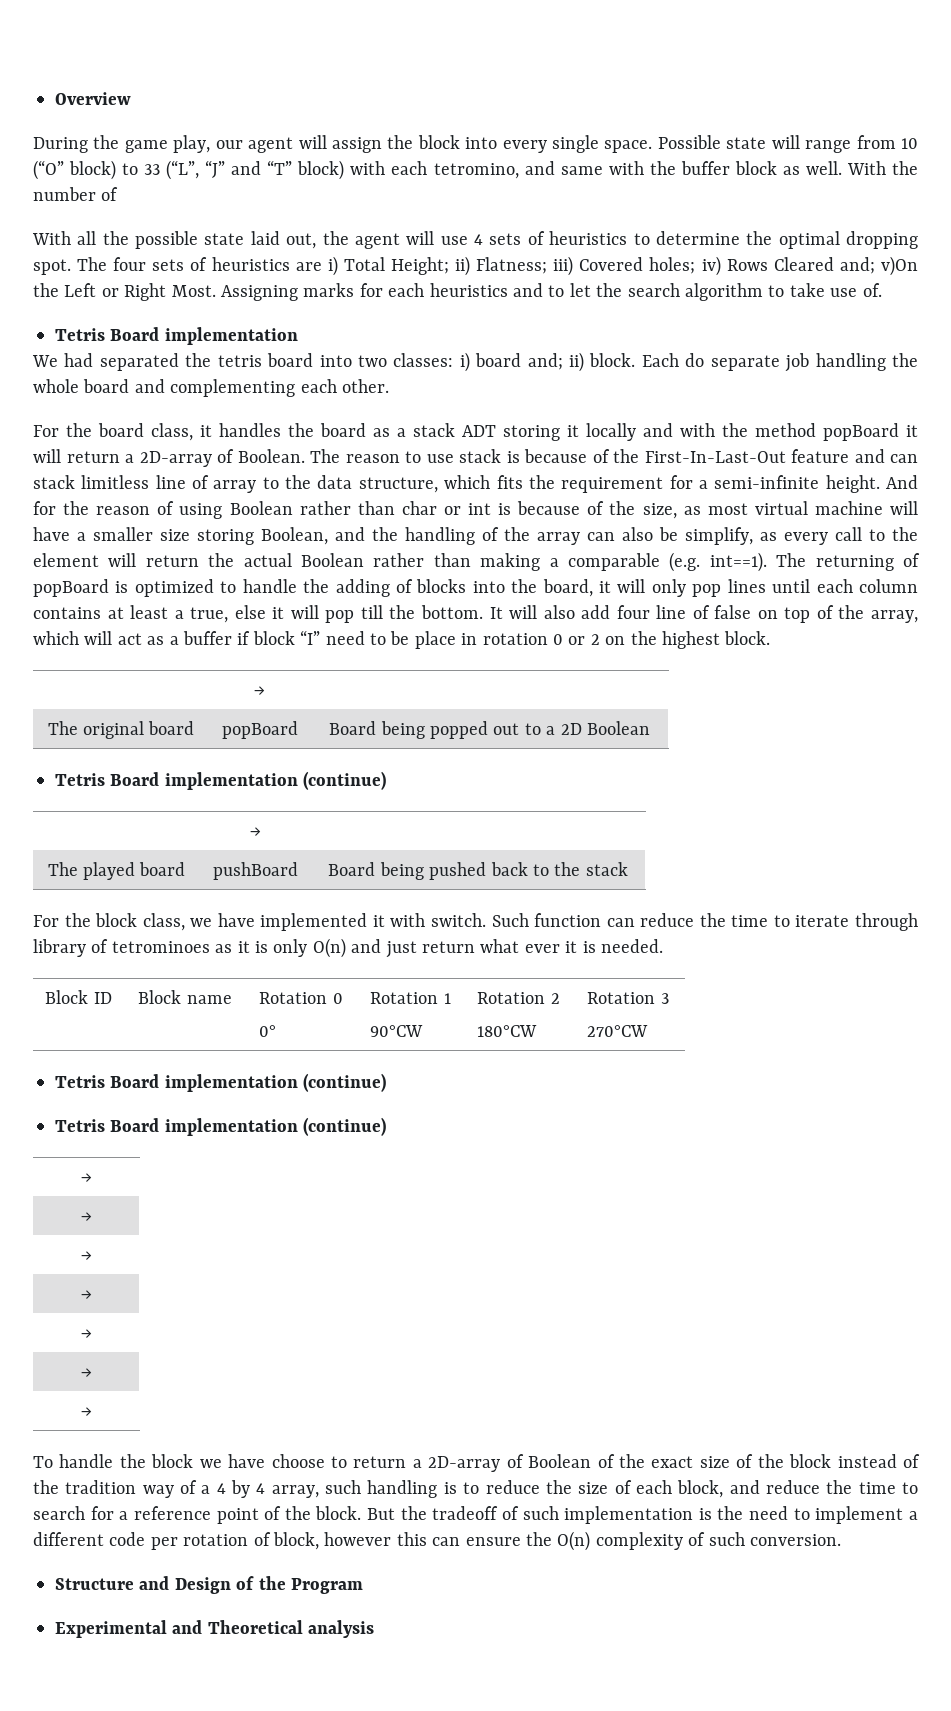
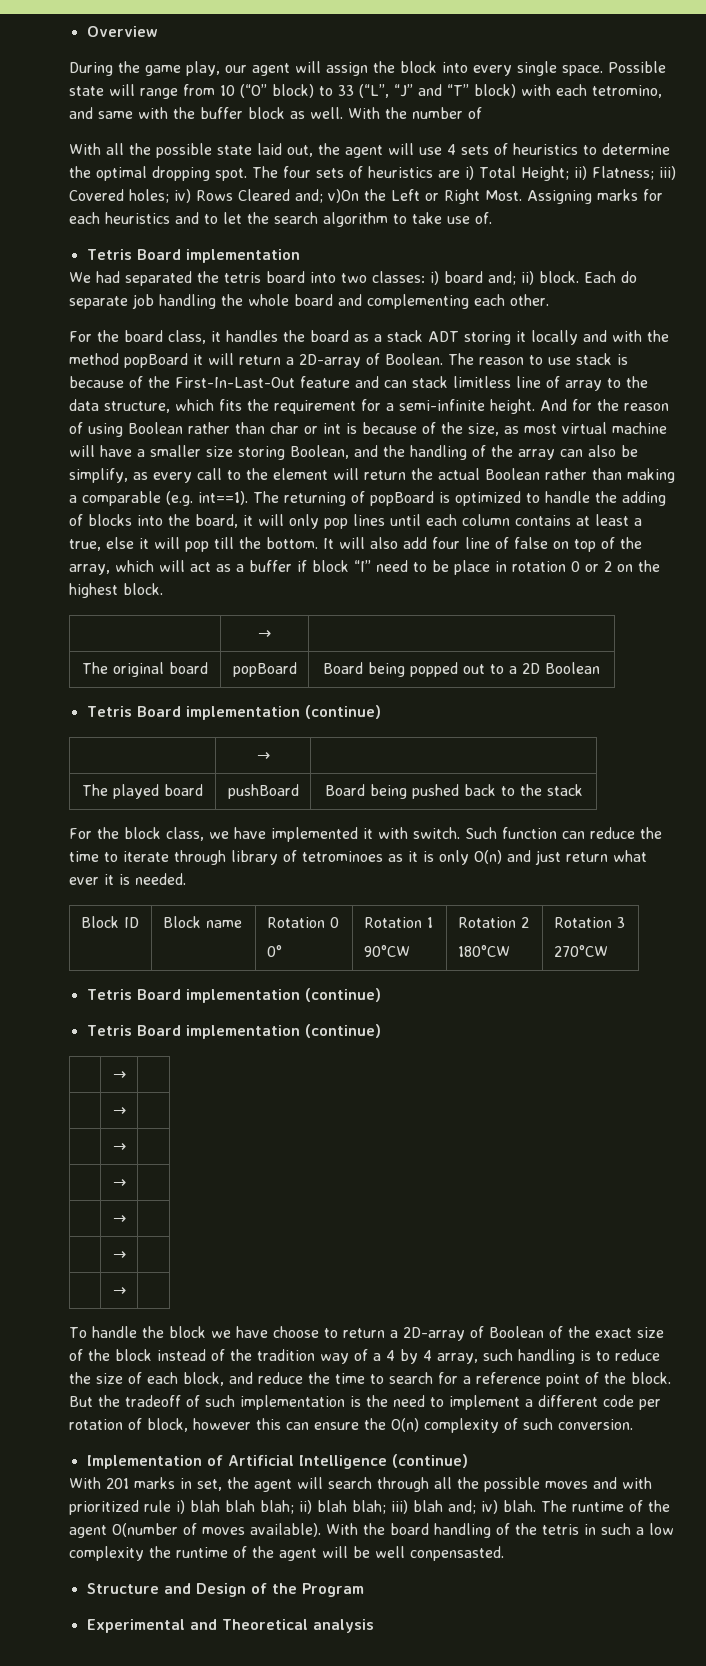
(841, 1540) none -> [86,1454,468,1469] [69,1477,652,1492] [69,1500,670,1515] [69,1523,674,1538] [69,1546,504,1561] // Implementation of Artificial Intelligence (continue) // With 201 marks in set, the agent will search through all the possible moves and with prioritized rule i) blah blah blah; ii) blah blah; iii) blah and; iv) blah. The runtime of the agent O(number of moves available). With the board handling of the tetris in such a low complexity the runtime of the agent will be well conpensasted.

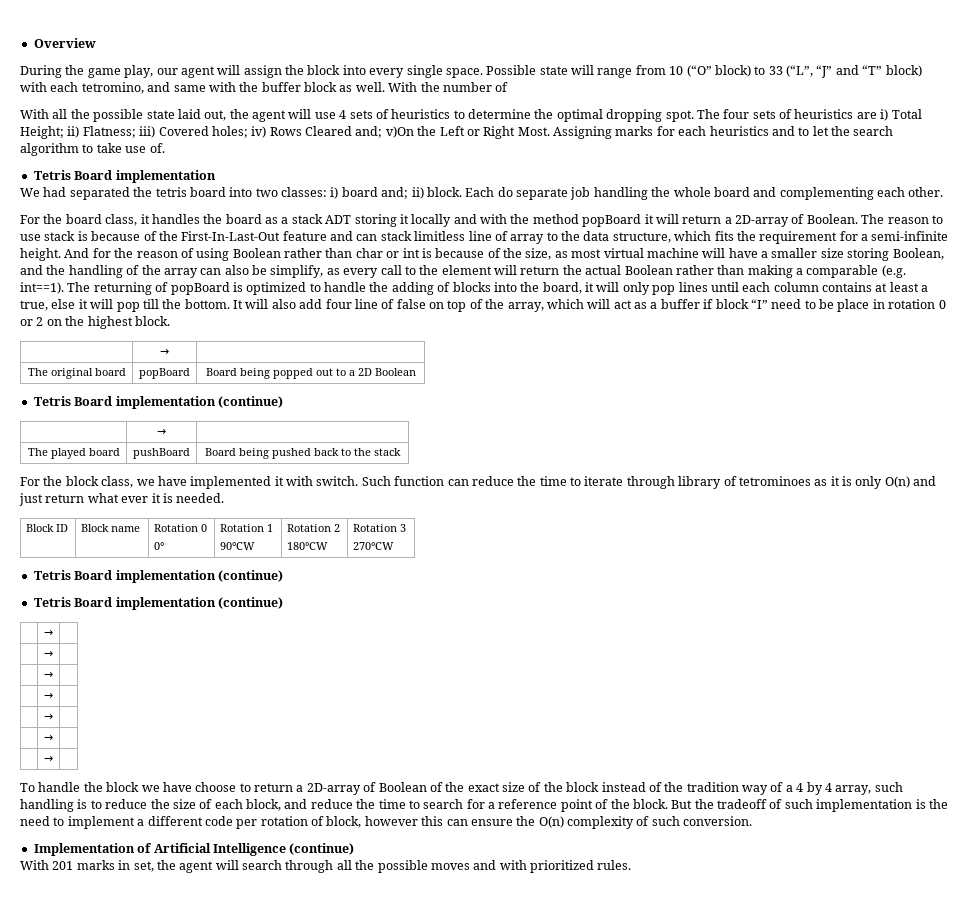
[144,1500,670,1514] [69,1523,674,1538] [69,1546,504,1561] [86,1583,364,1597] [86,1619,374,1633] rule i) blah blah blah; ii) blah blah; iii) blah and; iv) blah. The runtime of the agent O(number of moves available). With the board handling of the tetris in such a low complexity the runtime of the agent will be well conpensasted. // Structure and Design of the Program // Experimental and Theoretical analysis -> [597,860,632,870] rules.

